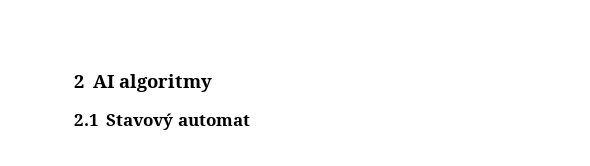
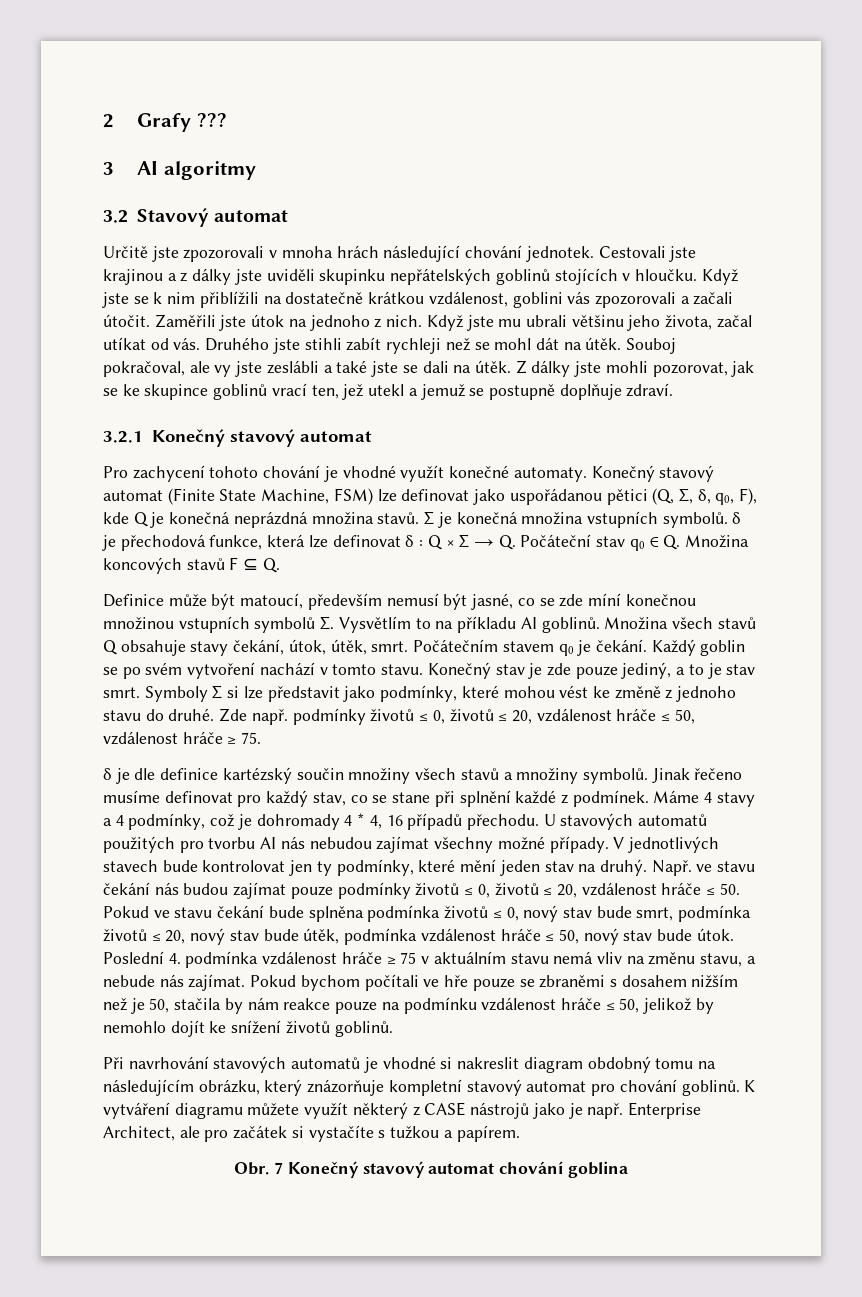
(84, 81) none -> [137,113,227,132] [103,162,114,175] Grafy ??? // 3
[74,114,99,126] 2.1 -> [103,210,128,223] 3.2
(250, 120) none -> [103,245,697,262] [103,268,738,285] [102,291,734,308] [103,314,752,331] [103,337,677,354] [103,360,755,377] [103,383,674,400] [103,429,372,447] [103,465,715,482] [103,488,758,505] [103,511,742,528] [102,534,750,551] [103,557,280,574] [103,593,696,610] [103,616,756,633] [103,639,746,656] [103,662,756,679] [103,685,737,702] [103,708,695,725] [103,731,262,745] [103,767,743,784] [103,790,755,807] [103,813,708,830] [103,836,719,853] [103,859,756,876] [103,882,740,899] [103,905,752,922] [103,928,734,945] [103,951,756,968] [103,974,739,991] [103,997,714,1014] [103,1020,393,1037] [103,1056,716,1073] [103,1079,756,1096] [103,1102,701,1119] [103,1125,520,1142] [234,1161,628,1178] // Určitě jste zpozorovali v mnoha hrách následující chování jednotek. Cestovali jste krajinou a z dálky jste uviděli skupinku nepřátelských goblinů stojících v hloučku. Když jste se k nim přiblížili na dostatečně krátkou vzdálenost, goblini vás zpozorovali a začali útočit. Zaměřili jste útok na jednoho z nich. Když jste mu ubrali většinu jeho života, začal utíkat od vás. Druhého jste stihli zabít rychleji než se mohl dát na útěk. Souboj pokračoval, ale vy jste zeslábli a také jste se dali na útěk. Z dálky jste mohli pozorovat, jak se ke skupince goblinů vrací ten, jež utekl a jemuž se postupně doplňuje zdraví. // 3.2.1 Konečný stavový automat // Pro zachycení tohoto chování je vhodné využít konečné automaty. Konečný stavový automat (Finite State Machine, FSM) lze definovat jako uspořádanou pětici (Q, Ʃ, δ, q0, F), kde Q je konečná neprázdná množina stavů. Ʃ je konečná množina vstupních symbolů. δ je přechodová funkce, která lze definovat δ : Q × Ʃ → Q. Počáteční stav q0 ∈ Q. Množina koncových stavů F ⊆ Q. // Definice může být matoucí, především nemusí být jasné, co se zde míní konečnou množinou vstupních symbolů Ʃ. Vysvětlím to na příkladu AI goblinů. Množina všech stavů Q obsahuje stavy čekání, útok, útěk, smrt. Počátečním stavem q0 je čekání. Každý goblin se po svém vytvoření nachází v tomto stavu. Konečný stav je zde pouze jediný, a to je stav smrt. Symboly Ʃ si lze představit jako podmínky, které mohou vést ke změně z jednoho stavu do druhé. Zde např. podmínky životů ≤ 0, životů ≤ 20, vzdálenost hráče ≤ 50, vzdálenost hráče ≥ 75. // δ je dle definice kartézský součin množiny všech stavů a množiny symbolů. Jinak řečeno musíme definovat pro každý stav, co se stane při splnění každé z podmínek. Máme 4 stavy a 4 podmínky, což je dohromady 4 * 4, 16 případů přechodu. U stavových automatů použitých pro tvorbu AI nás nebudou zajímat všechny možné případy. V jednotlivých stavech bude kontrolovat jen ty podmínky, které mění jeden stav na druhý. Např. ve stavu čekání nás budou zajímat pouze podmínky životů ≤ 0, životů ≤ 20, vzdálenost hráče ≤ 50. Pokud ve stavu čekání bude splněna podmínka životů ≤ 0, nový stav bude smrt, podmínka životů ≤ 20, nový stav bude útěk, podmínka vzdálenost hráče ≤ 50, nový stav bude útok. Poslední 4. podmínka vzdálenost hráče ≥ 75 v aktuálním stavu nemá vliv na změnu stavu, a nebude nás zajímat. Pokud bychom počítali ve hře pouze se zbraněmi s dosahem nižším než je 50, stačila by nám reakce pouze na podmínku vzdálenost hráče ≤ 50, jelikož by nemohlo dojít ke snížení životů goblinů. // Při navrhování stavových automatů je vhodné si nakreslit diagram obdobný tomu na následujícím obrázku, který znázorňuje kompletní stavový automat pro chování goblinů. K vytváření diagramu můžete využít některý z CASE nástrojů jako je např. Enterprise Architect, ale pro začátek si vystačíte s tužkou a papírem. // Obr. 7 Konečný stavový automat chování goblina

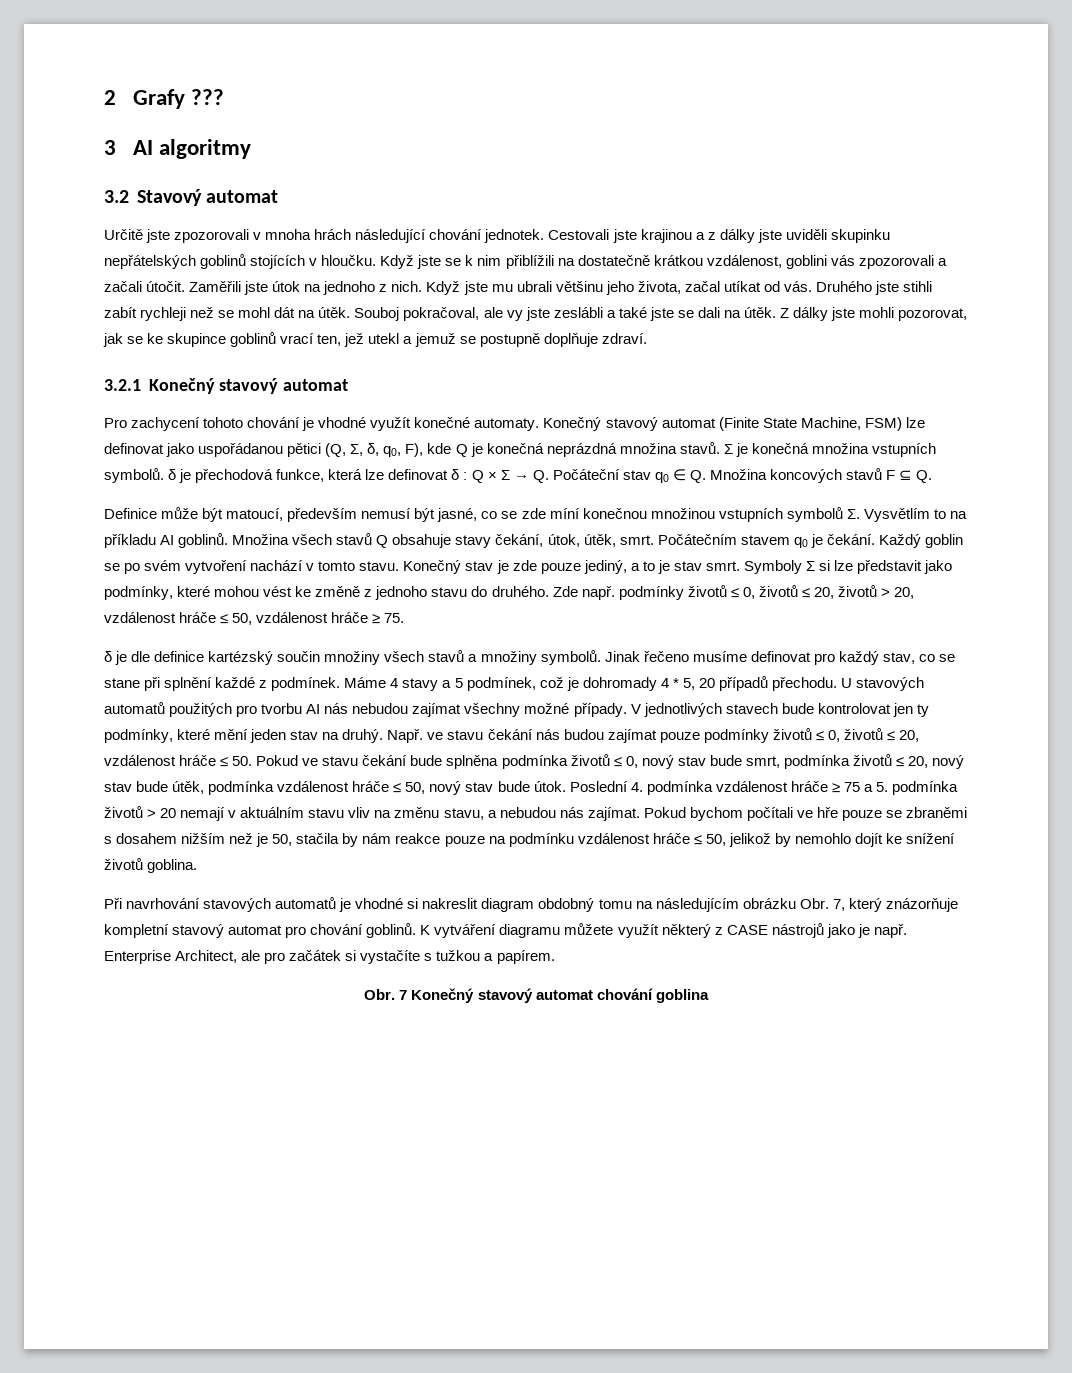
[168,708,215,721] druhé. -> [491,586,549,597] druhého.
(532, 717) none -> [837,585,915,599] životů > 20,
[115,813,206,830] 4 podmínky, -> [454,677,536,691] 5 podmínek,
[369,815,403,829] 4, 16 -> [682,678,715,690] 5, 20
(417, 958) none -> [863,781,959,795] [104,806,226,821] a 5. podmínka životů > 20 nemají
[553,951,594,964] nemá -> (345, 813) none
[103,975,155,987] nebude -> [499,807,556,818] nebudou
[334,1021,393,1037] goblinů. -> [147,859,198,873] goblina.
[198,1079,260,1095] obrázku, -> [742,898,845,911] obrázku Obr. 7,

